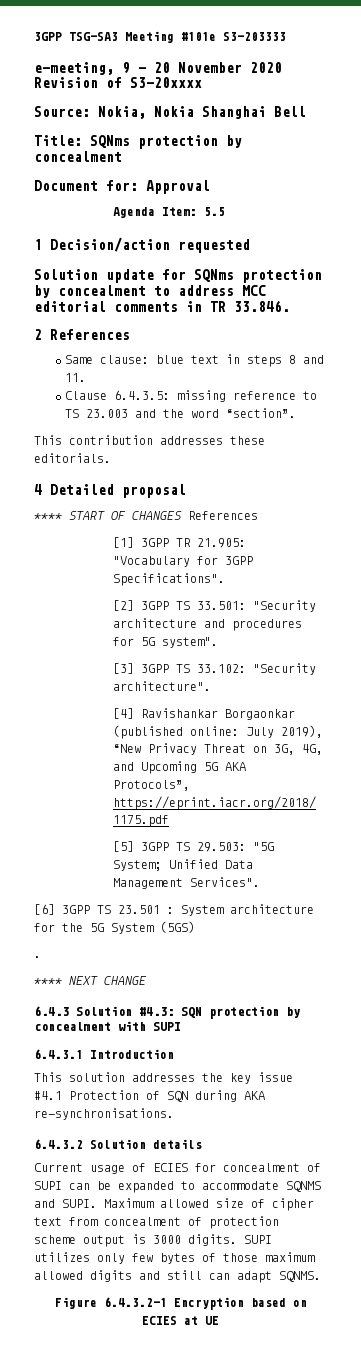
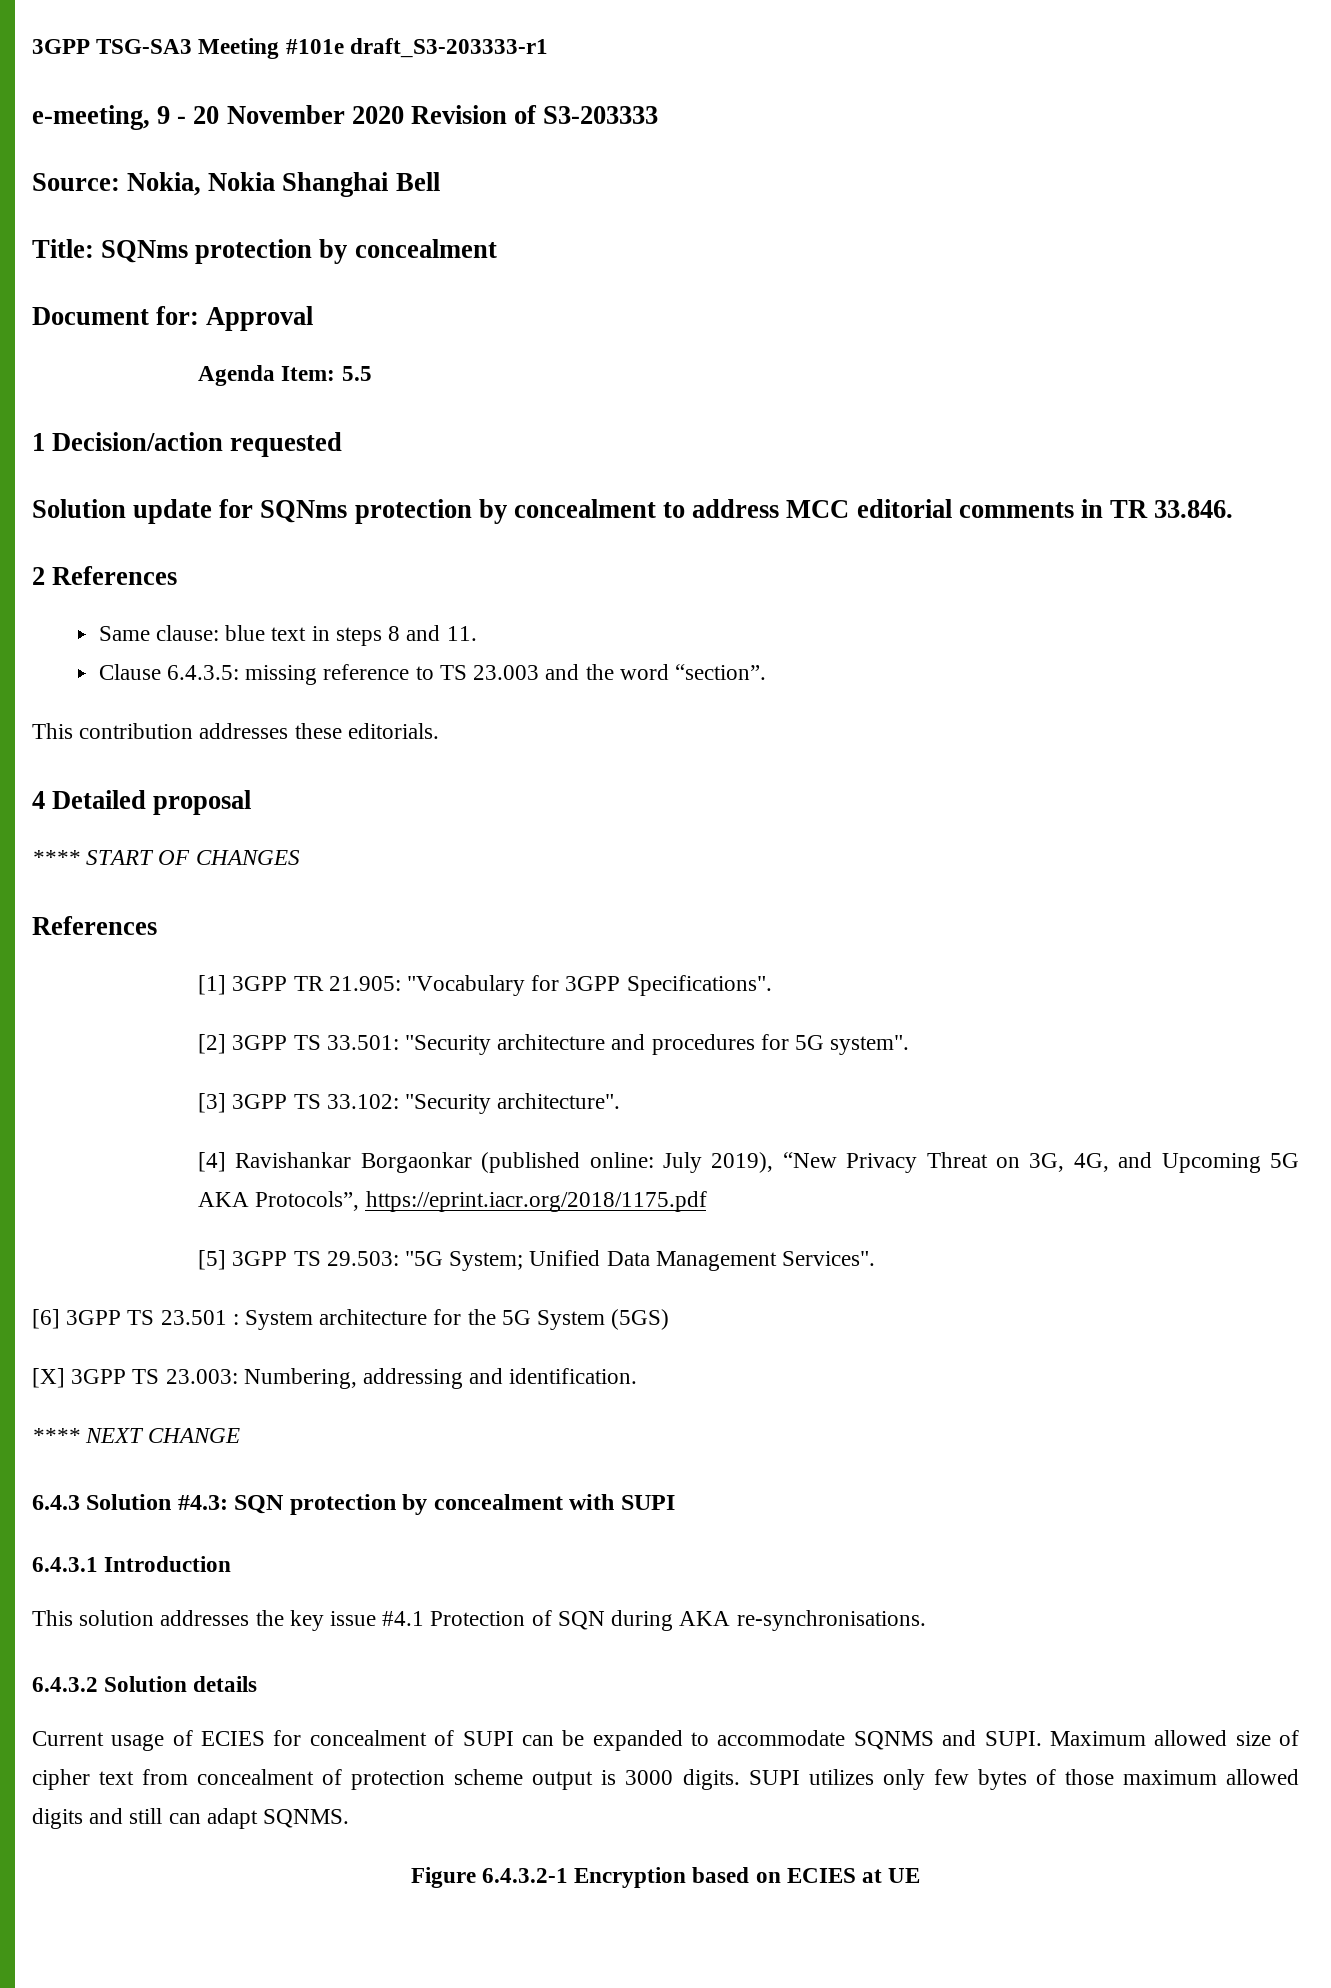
[223,32,286,41] S3-203333 -> [349,38,548,58] draft_S3-203333-r1
[130,77,202,88] S3-20xxxx -> [543,106,659,124] S3-203333
(182, 515) none -> (300, 857) //
[34,956,41,958] . -> [32,1368,638,1389] [X] 3GPP TS 23.003: Numbering, addressing and identification.

